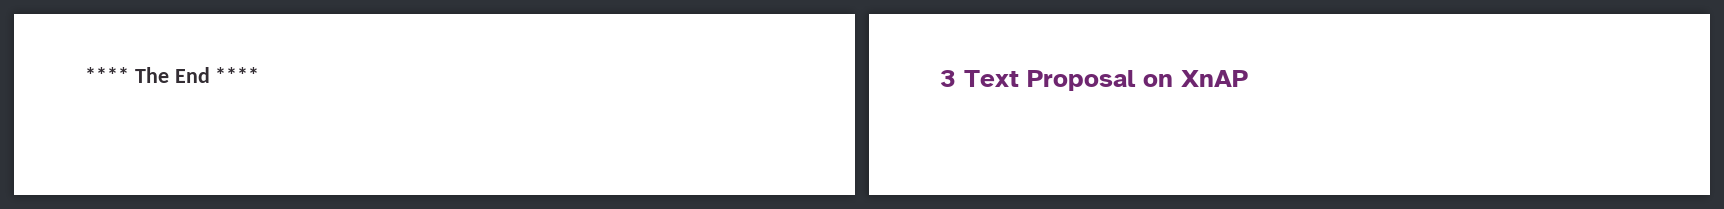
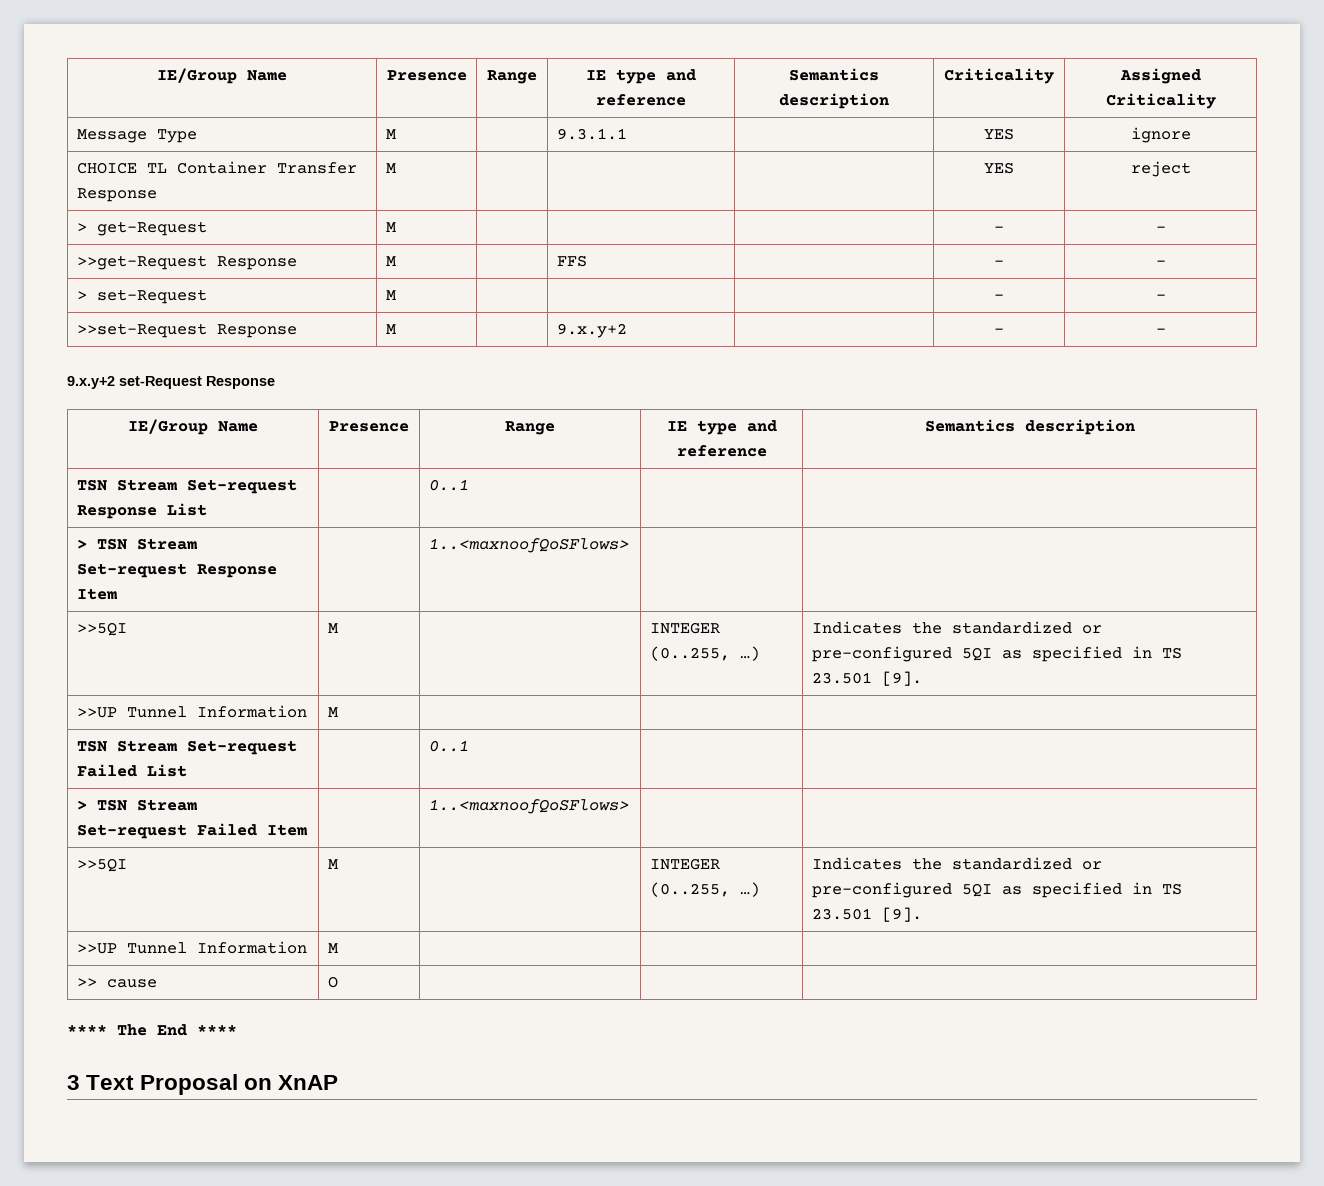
(85, 75) none -> [157,68,287,84] [386,70,467,81] [487,70,537,84] [586,69,696,84] [596,94,686,106] [789,68,879,81] [779,93,889,109] [944,68,1054,84] [1119,68,1201,84] [1105,93,1216,109] [76,129,197,143] [385,129,396,139] [556,128,627,140] [984,128,1014,140] [1130,127,1191,143] [76,161,357,174] [76,188,157,202] [385,163,396,173] [984,162,1014,174] [1130,161,1191,177] [76,221,207,236] [385,222,396,232] [994,226,1004,232] [1155,226,1166,232] [76,255,297,270] [385,256,396,266] [556,255,587,267] [994,260,1004,266] [1155,260,1166,266] [76,289,207,304] [385,290,396,300] [994,294,1004,300] [1155,294,1166,300] [76,323,297,338] [385,324,396,334] [556,323,627,338] [994,328,1004,334] [1155,328,1166,334] [67,376,275,389] [128,419,258,435] [329,421,409,432] [505,421,555,435] [666,420,777,435] [676,445,767,457] [924,419,1135,435] [76,479,297,494] [76,503,207,519] [428,479,469,491] [76,538,197,550] [76,563,277,578] [76,588,117,600] [428,538,629,553] [76,622,127,636] [327,623,338,633] [649,622,720,634] [649,646,760,661] [811,621,1102,634] [811,646,1182,662] [811,671,922,686] [76,705,307,718] [327,707,338,717] [76,740,297,755] [76,764,187,777] [428,740,469,752] [76,799,197,811] [76,823,307,839] [428,799,629,814] [76,858,127,872] [327,859,338,869] [649,858,720,870] [649,882,760,897] [811,857,1102,870] [811,882,1182,898] [811,907,922,922] [76,941,307,954] [327,943,338,953] [76,978,157,988] [327,976,338,988] IE/Group Name | Presence | Range | IE type and reference | Semantics description | Criticality | Assigned Criticality // Message Type | M | | 9.3.1.1 | | YES | ignore // CHOICE TL Container Transfer Response | M | | | | YES | reject // > get-Request | M | | | | - | - // >>get-Request Response | M | | FFS | | - | - // > set-Request | M | | | | - | - // >>set-Request Response | M | | 9.x.y+2 | | - | - // 9.x.y+2 set-Request Response // IE/Group Name | Presence | Range | IE type and reference | Semantics description // TSN Stream Set-request Response List | | 0..1 | | // > TSN Stream Set-request Response Item | | 1..<maxnoofQoSFlows> | | // >>5QI | M | | INTEGER (0..255, …) | Indicates the standardized or pre-configured 5QI as specified in TS 23.501 [9]. // >>UP Tunnel Information | M | | | // TSN Stream Set-request Failed List | | 0..1 | | // > TSN Stream Set-request Failed Item | | 1..<maxnoofQoSFlows> | | // >>5QI | M | | INTEGER (0..255, …) | Indicates the standardized or pre-configured 5QI as specified in TS 23.501 [9]. // >>UP Tunnel Information | M | | | // >> cause | O | | | //

